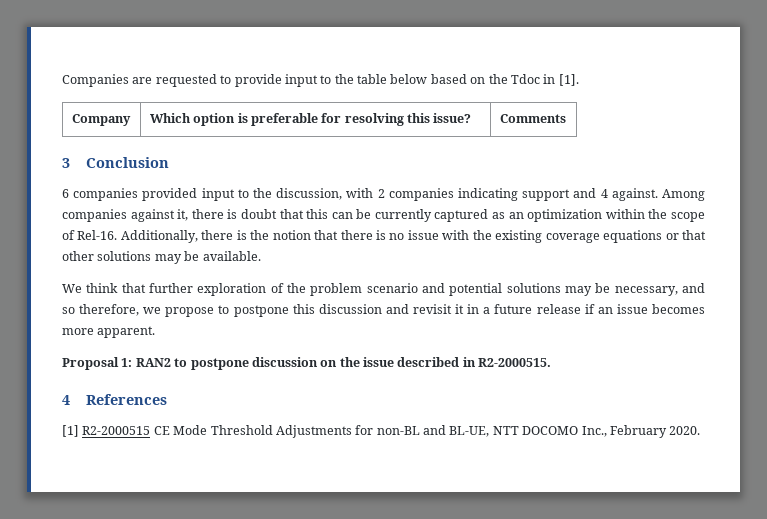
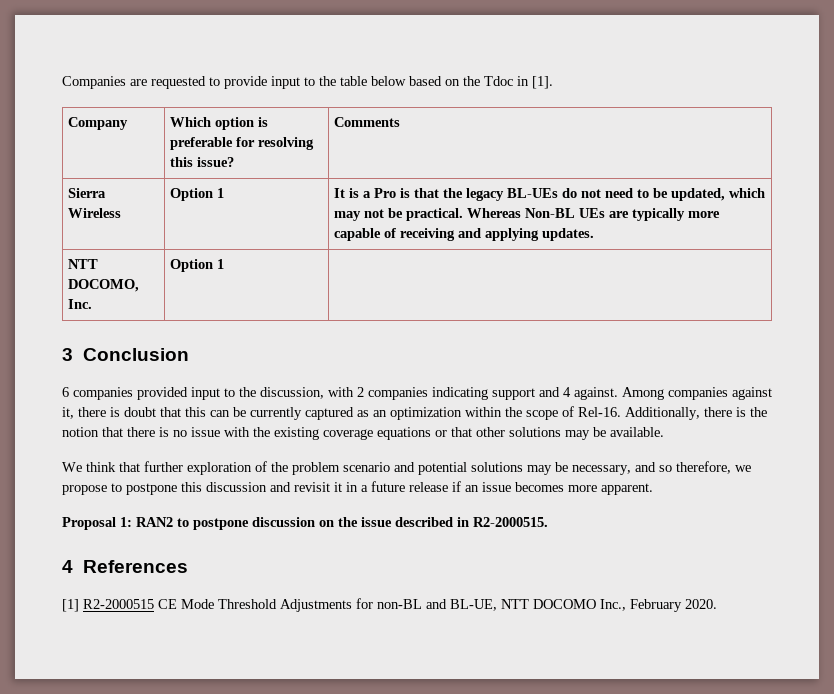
(566, 118) none -> [68,188,107,198] [68,208,122,218] [170,188,225,201] [334,188,766,201] [334,208,721,221] [334,228,595,241] [68,259,99,269] [68,279,140,292] [68,299,93,309] [170,259,225,272] // Sierra Wireless | Option 1 | It is a Pro is that the legacy BL-UEs do not need to be updated, which may not be practical. Whereas Non-BL UEs are typically more capable of receiving and applying updates. // NTT DOCOMO, Inc. | Option 1 |

